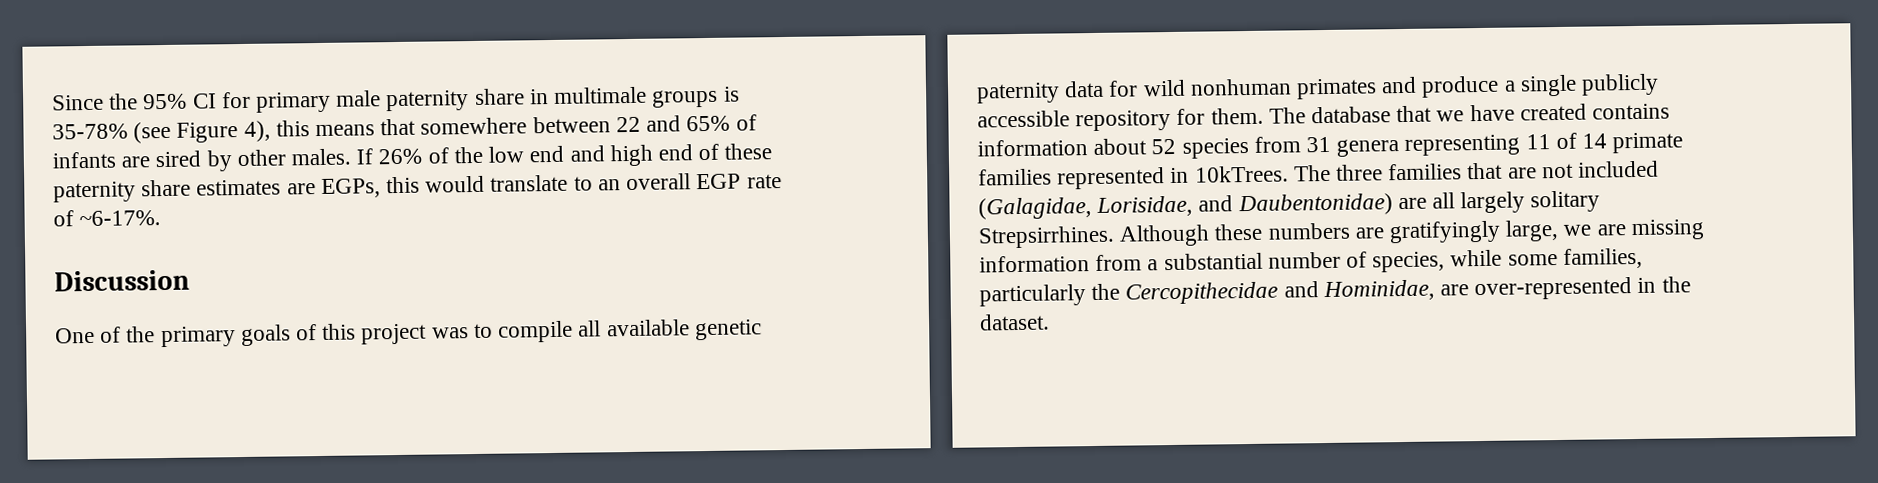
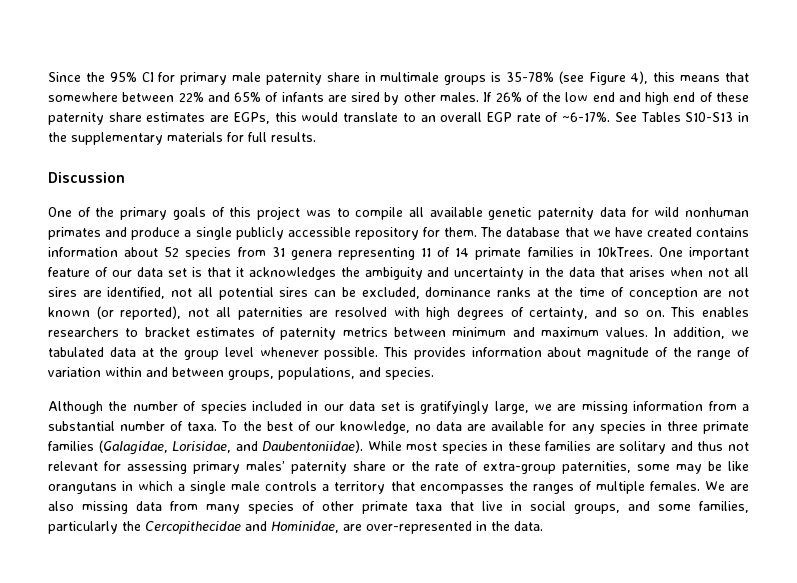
[615,116,641,133] 22 -> [178,92,204,102] 22%
(162, 218) none -> [614,112,749,122] [48,132,316,145] See Tables S10-S13 in the supplementary materials for full results.
[1057,167,1166,190] represented -> (574, 252) none
[1293,160,1660,182] [978,190,1601,220] [978,222,1384,249] The three families that are not included (Galagidae, Lorisidae, and Daubentonidae) are all largely solitary Strepsirrhines. Although these numbers are -> [658,247,749,260] [48,267,750,280] [48,287,749,300] [48,306,750,320] [48,327,750,340] [48,347,750,360] [48,367,434,380] [48,401,415,414] One important feature of our data set is that it acknowledges the ambiguity and uncertainty in the data that arises when not all sires are identified, not all potential sires can be excluded, dominance ranks at the time of conception are not known (or reported), not all paternities are resolved with high degrees of certainty, and so on. This enables researchers to bracket estimates of paternity metrics between minimum and maximum values. In addition, we tabulated data at the group level whenever possible. This provides information about magnitude of the range of variation within and between groups, populations, and species. // Although the number of species included in our data set is
[1372,249,1503,273] species, while -> [187,421,750,434] [48,440,749,455] [48,461,749,474] [48,481,749,494] [48,501,651,514] taxa. To the best of our knowledge, no data are available for any species in three primate families (Galagidae, Lorisidae, and Daubentoniidae). While most species in these families are solitary and thus not relevant for assessing primary males’ paternity share or the rate of extra-group paternities, some may be like orangutans in which a single male controls a territory that encompasses the ranges of multiple females. We are also missing data from many species of other primate taxa that live in social groups, and
[979,313,1050,331] dataset. -> [514,521,543,531] data.

